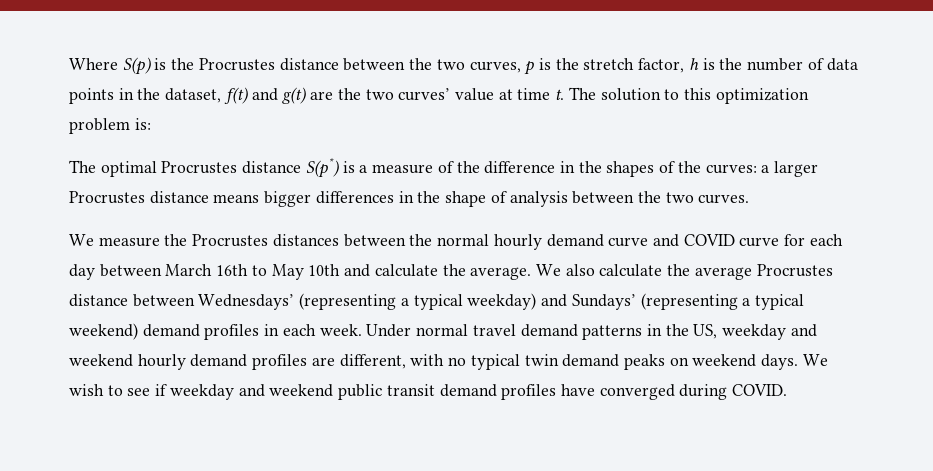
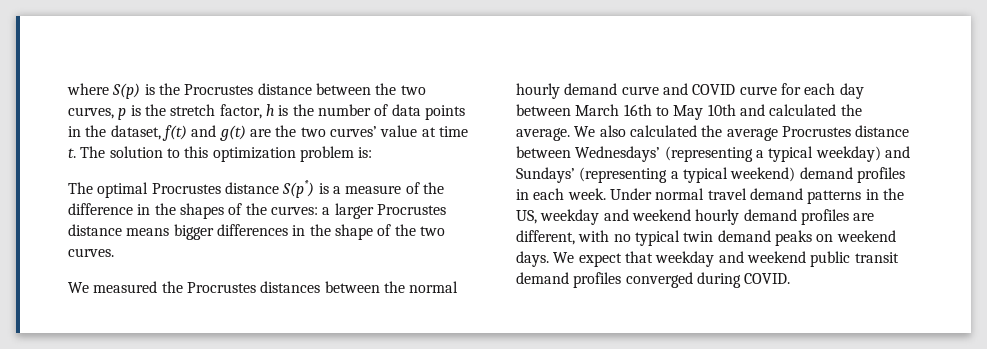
[69,58,118,70] Where -> [67,83,109,95] where
[509,191,635,207] analysis between -> (392, 230) none
[98,237,160,247] measure -> [93,281,158,293] measured
[374,264,438,277] calculate -> [769,104,837,116] calculated
[599,264,663,277] calculate -> [629,125,697,137] calculated
[69,384,168,396] wish to see if -> [578,251,653,267] expect that
[560,384,595,396] have -> (622, 280) none

